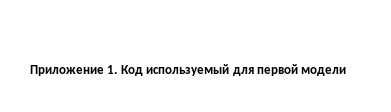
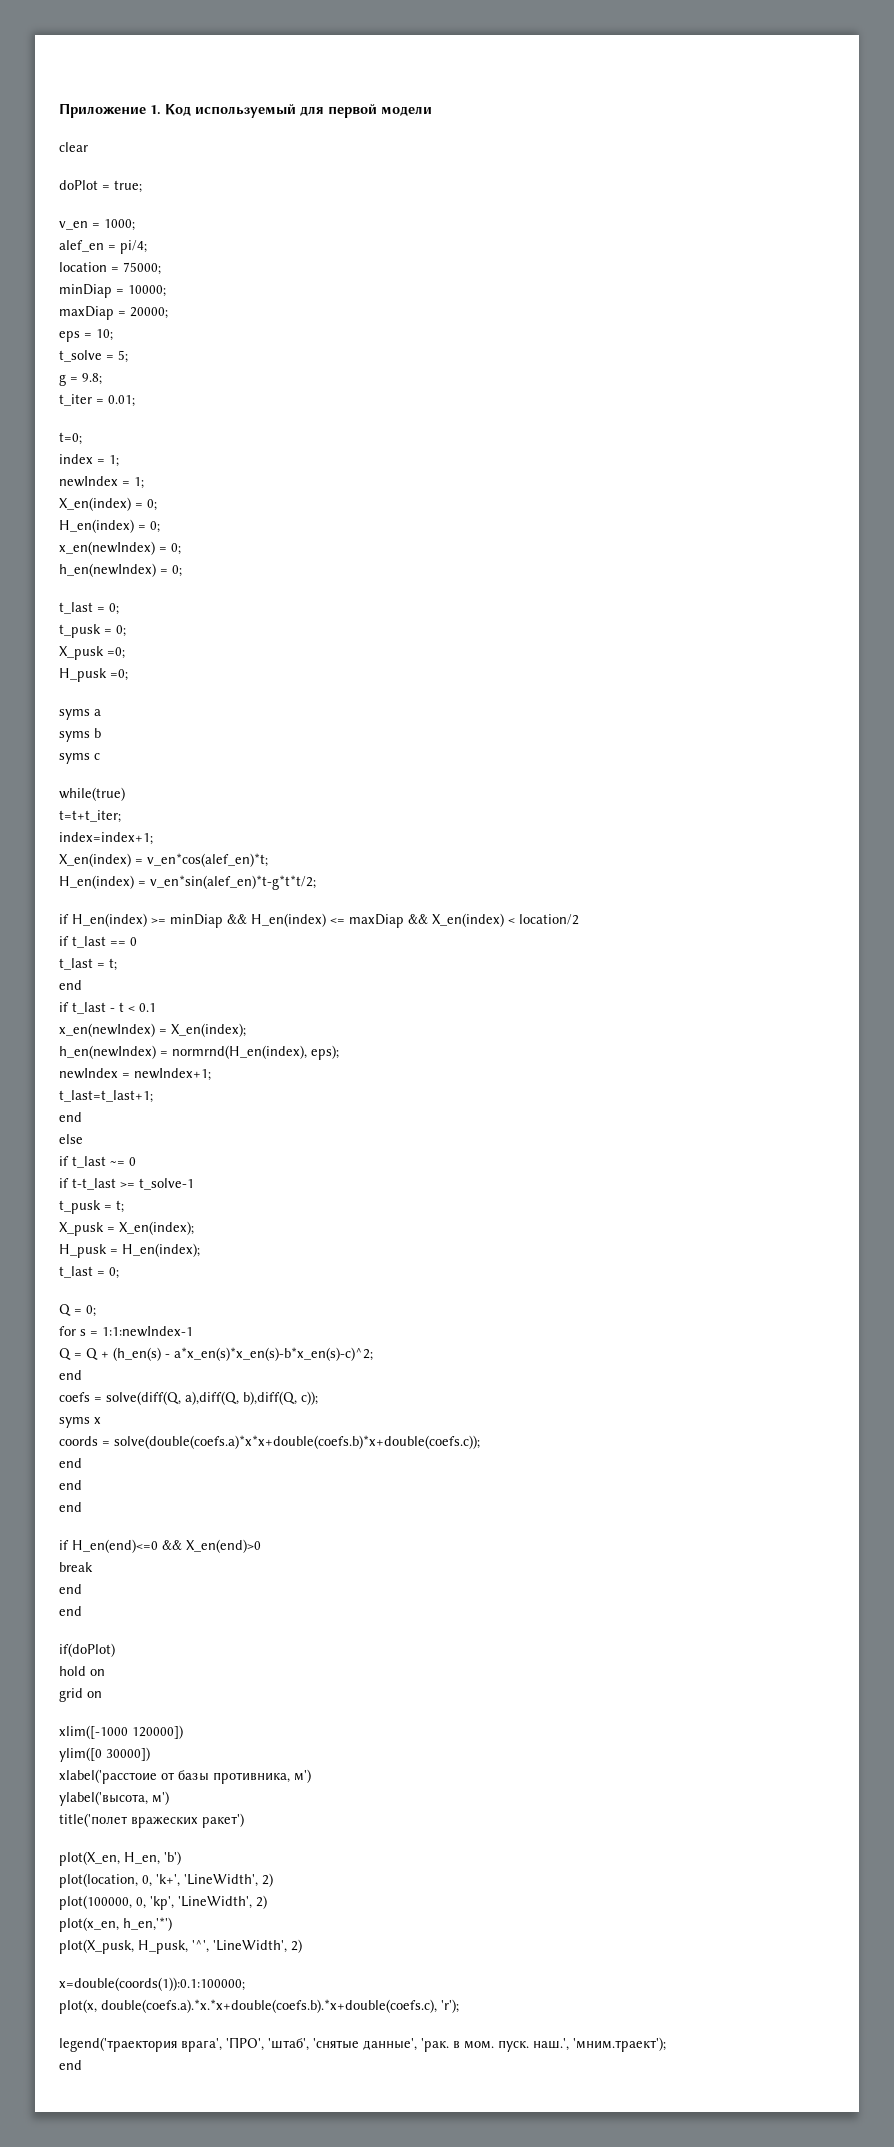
(347, 71) none -> [59,142,88,152] [59,180,142,193] [59,219,135,231] [59,240,147,254] [59,262,161,275] [59,284,166,298] [59,306,168,320] [59,329,113,342] [59,350,128,363] [59,373,102,386] [59,394,135,407] [59,432,82,445] [59,454,119,467] [59,476,144,489] [59,497,157,511] [59,519,160,533] [59,541,181,555] [59,563,182,577] [59,602,119,615] [59,624,126,638] [59,646,125,660] [59,668,128,682] [59,709,101,720] [59,728,101,742] [59,753,100,764] [59,787,125,801] [59,810,121,823] [59,832,153,845] [59,853,268,867] [59,875,316,890] [59,913,579,928] [59,936,137,948] [59,958,117,971] [59,980,82,990] [59,1002,156,1014] [59,1023,246,1037] [59,1045,339,1060] [59,1068,211,1081] [59,1090,153,1103] [59,1112,82,1122] [59,1134,83,1144] [59,1156,136,1168] [59,1178,194,1190] [59,1200,124,1214] [59,1221,194,1236] [59,1243,200,1258] [59,1266,119,1279] [59,1304,96,1317] [59,1326,193,1337] [59,1347,373,1361] [59,1370,82,1380] [59,1391,318,1405] [59,1417,101,1428] [59,1435,480,1449] [59,1458,82,1468] [59,1480,82,1490] [59,1502,82,1512] [59,1539,261,1553] [59,1562,93,1572] [59,1584,82,1594] [59,1606,82,1616] [59,1643,115,1657] [59,1666,105,1676] [59,1688,102,1702] [59,1725,183,1739] [59,1747,150,1762] [59,1769,311,1784] [59,1791,169,1806] [59,1813,244,1828] [59,1851,181,1866] [59,1873,273,1888] [59,1895,267,1910] [59,1917,172,1932] [59,1939,302,1954] [59,1977,245,1991] [59,1999,459,2014] [59,2037,666,2052] [59,2060,82,2070] // clear // doPlot = true; // v_en = 1000; // alef_en = pi/4; // location = 75000; // minDiap = 10000; // maxDiap = 20000; // eps = 10; // t_solve = 5; // g = 9.8; // t_iter = 0.01; // t=0; // index = 1; // newIndex = 1; // X_en(index) = 0; // H_en(index) = 0; // x_en(newIndex) = 0; // h_en(newIndex) = 0; // t_last = 0; // t_pusk = 0; // X_pusk =0; // H_pusk =0; // syms a // syms b // syms c // while(true) // t=t+t_iter; // index=index+1; // X_en(index) = v_en*cos(alef_en)*t; // H_en(index) = v_en*sin(alef_en)*t-g*t*t/2; // if H_en(index) >= minDiap && H_en(index) <= maxDiap && X_en(index) < location/2 // if t_last == 0 // t_last = t; // end // if t_last - t < 0.1 // x_en(newIndex) = X_en(index); // h_en(newIndex) = normrnd(H_en(index), eps); // newIndex = newIndex+1; // t_last=t_last+1; // end // else // if t_last ~= 0 // if t-t_last >= t_solve-1 // t_pusk = t; // X_pusk = X_en(index); // H_pusk = H_en(index); // t_last = 0; // Q = 0; // for s = 1:1:newIndex-1 // Q = Q + (h_en(s) - a*x_en(s)*x_en(s)-b*x_en(s)-c)^2; // end // coefs = solve(diff(Q, a),diff(Q, b),diff(Q, c)); // syms x // coords = solve(double(coefs.a)*x*x+double(coefs.b)*x+double(coefs.c)); // end // end // end // if H_en(end)<=0 && X_en(end)>0 // break // end // end // if(doPlot) // hold on // grid on // xlim([-1000 120000]) // ylim([0 30000]) // xlabel('расстоие от базы противника, м') // ylabel('высота, м') // title('полет вражеских ракет') // plot(X_en, H_en, 'b') // plot(location, 0, 'k+', 'LineWidth', 2) // plot(100000, 0, 'kp', 'LineWidth', 2) // plot(x_en, h_en,'*') // plot(X_pusk, H_pusk, '^', 'LineWidth', 2) // x=double(coords(1)):0.1:100000; // plot(x, double(coefs.a).*x.*x+double(coefs.b).*x+double(coefs.c), 'r'); // legend('траектория врага', 'ПРО', 'штаб', 'снятые данные', 'рак. в мом. пуск. наш.', 'мним.траект'); // end

